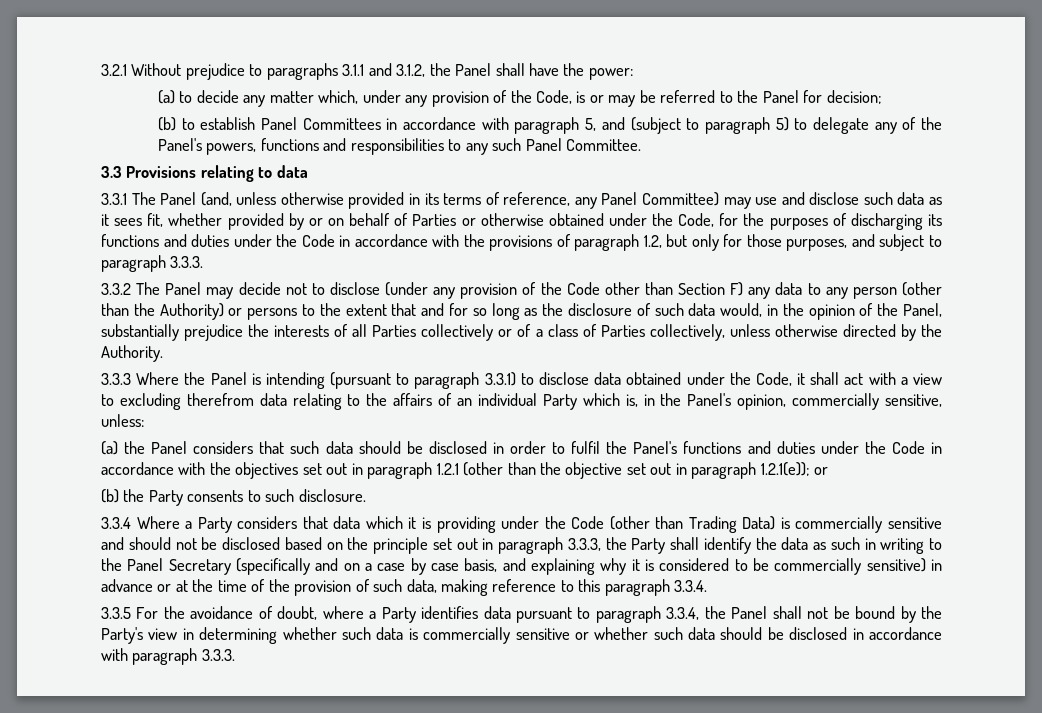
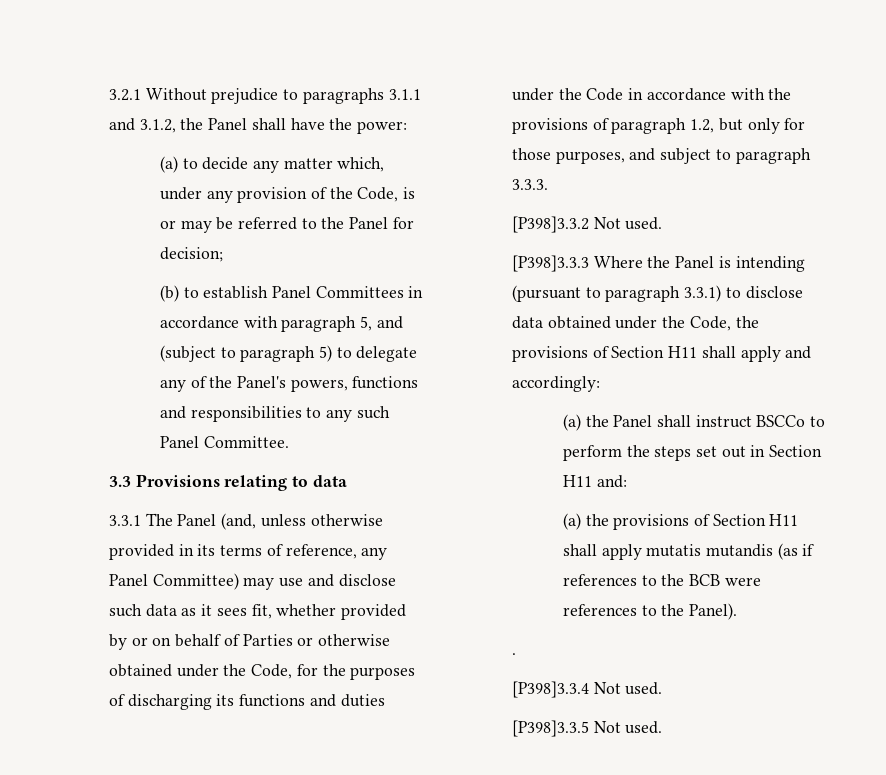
[101,282,943,299] [101,303,942,320] [101,324,942,341] [101,345,164,362] [101,373,132,385] 3.3.2 The Panel may decide not to disclose (under any provision of the Code other than Section F) any data to any person (other than the Authority) or persons to the extent that and for so long as the disclosure of such data would, in the opinion of the Panel, substantially prejudice the interests of all Parties collectively or of a class of Parties collectively, unless otherwise directed by the Authority. // 3.3.3 -> [511,216,663,233] [511,255,589,272] [P398]3.3.2 Not used. // [P398]3.3.3
[797,372,942,385] [101,393,943,410] [101,414,145,427] [101,441,942,455] [101,462,829,479] [101,489,366,506] [101,516,942,533] [101,537,942,554] [101,558,942,575] [101,579,708,596] [101,606,942,623] [101,627,943,644] [101,648,235,665] it shall act with a view to excluding therefrom data relating to the affairs of an individual Party which is, in the Panel's opinion, commercially sensitive, unless: // (a) the Panel considers that such data should be disclosed in order to fulfil the Panel's functions and duties under the Code in accordance with the objectives set out in paragraph 1.2.1 (other than the objective set out in paragraph 1.2.1(e)); or // (b) the Party consents to such disclosure. // 3.3.4 Where a Party considers that data which it is providing under the Code (other than Trading Data) is commercially sensitive and should not be disclosed based on the principle set out in paragraph 3.3.3, the Party shall identify the data as such in writing to the Panel Secretary (specifically and on a case by case basis, and explaining why it is considered to be commercially sensitive) in advance or at the time of the provision of such data, making reference to this paragraph 3.3.4. // 3.3.5 For the avoidance of doubt, where a Party identifies data pursuant to paragraph 3.3.4, the Panel shall not be bound by the Party's view in determining whether such data is commercially sensitive or whether such data should be disclosed in accordance with paragraph 3.3.3. -> [735,316,759,328] [511,346,812,362] [511,376,600,392] [562,414,826,431] [562,445,823,461] [562,475,627,488] [562,513,799,530] [562,543,815,560] [562,574,761,586] [562,603,737,620] [511,653,516,655] [511,681,663,698] [511,720,663,737] the provisions of Section H11 shall apply and accordingly: // (a) the Panel shall instruct BSCCo to perform the steps set out in Section H11 and: // (a) the provisions of Section H11 shall apply mutatis mutandis (as if references to the BCB were references to the Panel). // . // [P398]3.3.4 Not used. // [P398]3.3.5 Not used.

